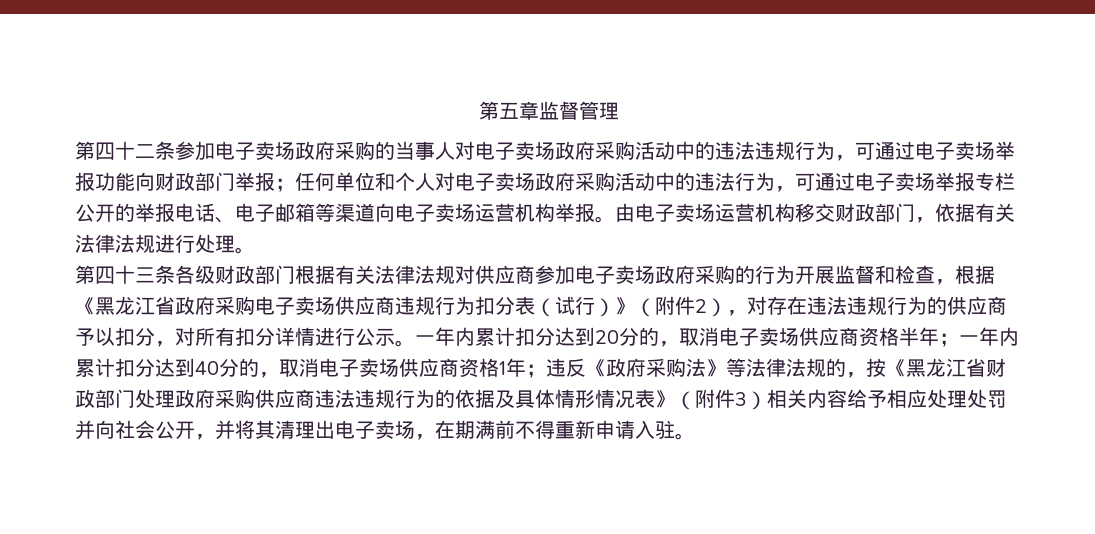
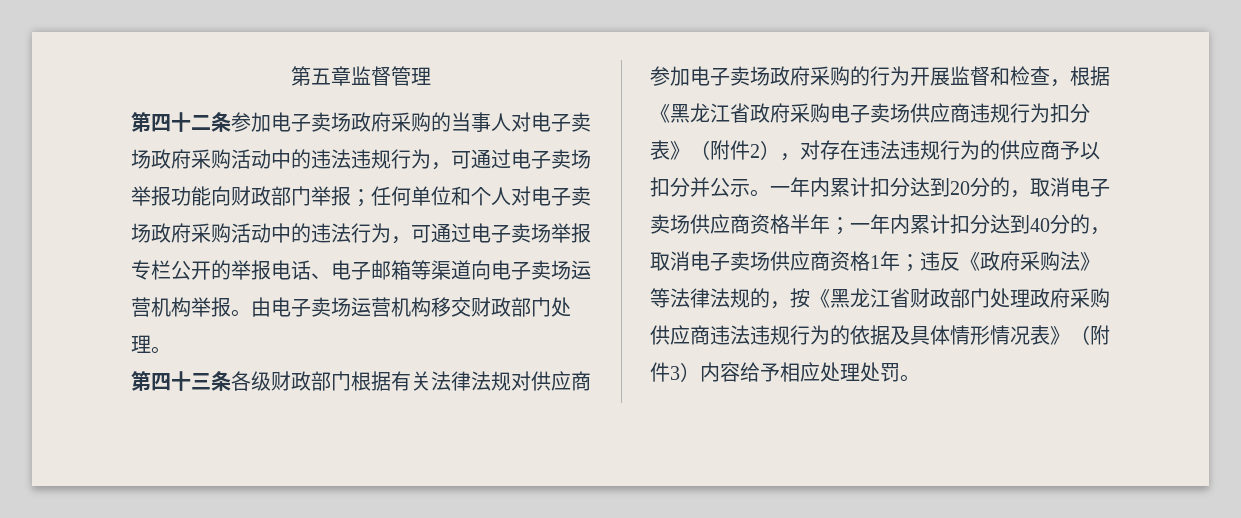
[915,203,1015,223] [75,234,195,253] ，依据有关法律法规进行 -> (551, 307) none
[535,296,615,317] （试行） -> (670, 150) none
[155,327,355,347] ，对所有扣分详情进行 -> [690,177,710,197] 并
[767,389,807,408] 相关 -> (700, 372) none
[75,420,675,440] 并向社会公开，并将其清理出电子卖场，在期满前不得重新申请入驻 -> (900, 372) none

